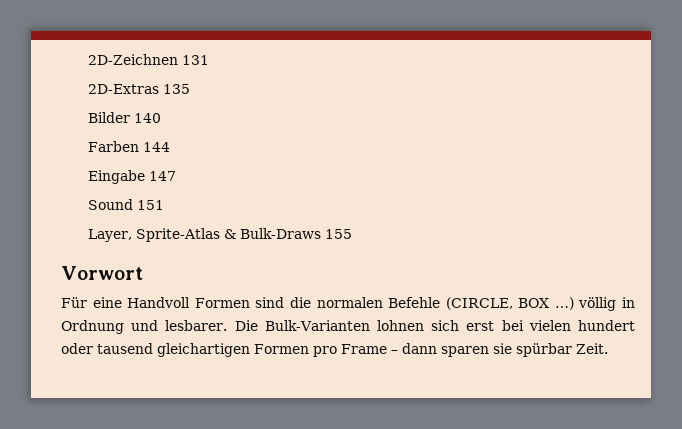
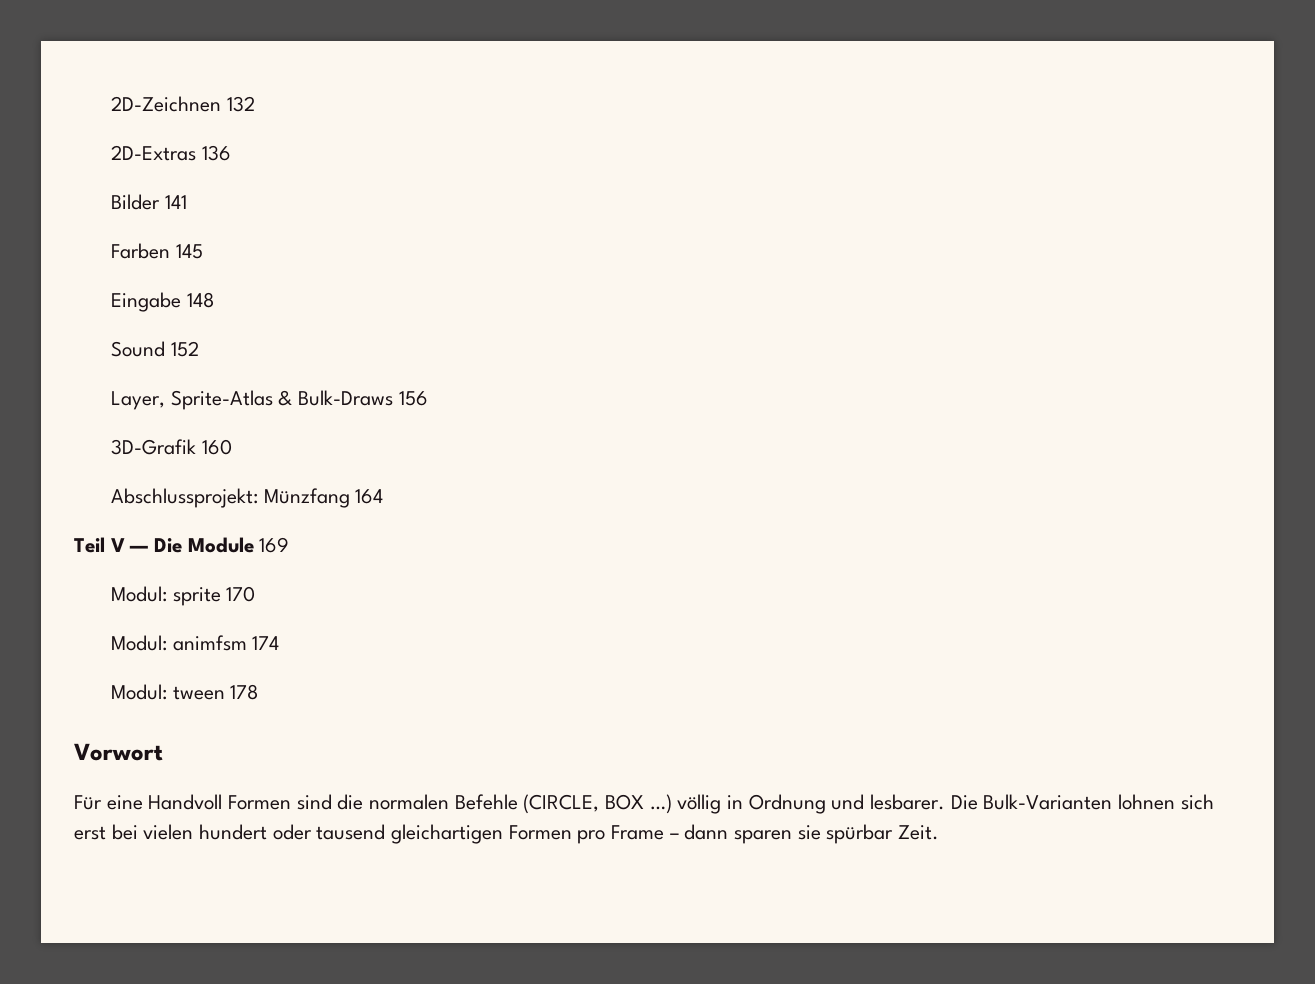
[181,55,209,65] 131 -> [226,96,255,112] 132
[162,84,190,94] 135 -> [201,145,231,161] 136
[133,113,161,123] 140 -> [164,195,187,209] 141
[142,142,170,152] 144 -> [175,244,203,259] 145
[148,171,176,181] 147 -> [186,292,214,308] 148
[136,200,164,210] 151 -> [170,341,199,357] 152
[324,229,352,239] 155 -> [398,391,428,406] [110,439,232,455] [110,488,384,508] [74,537,290,553] [110,586,256,606] [110,635,280,651] [110,684,259,700] 156 // 3D-Grafik 160 // Abschlussprojekt: Münzfang 164 // Teil V — Die Module 169 // Modul: sprite 170 // Modul: animfsm 174 // Modul: tween 178

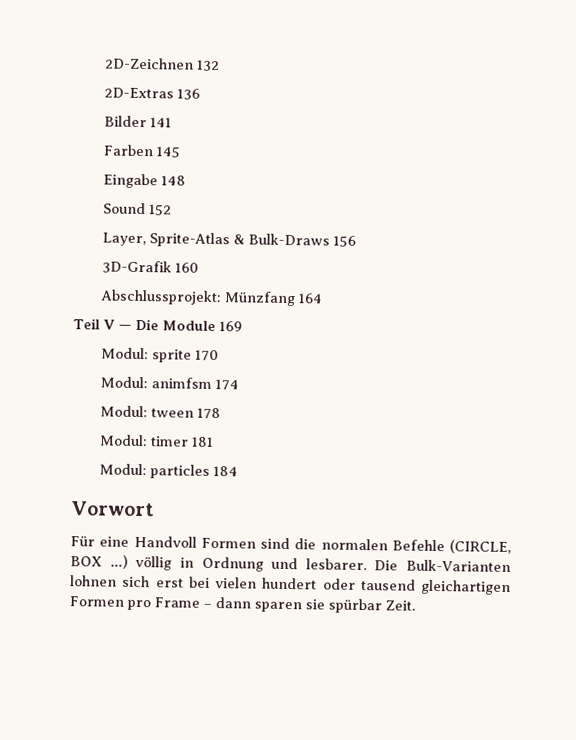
(259, 692) none -> [98,434,214,447] [98,463,238,479] // Modul: timer 181 // Modul: particles 184

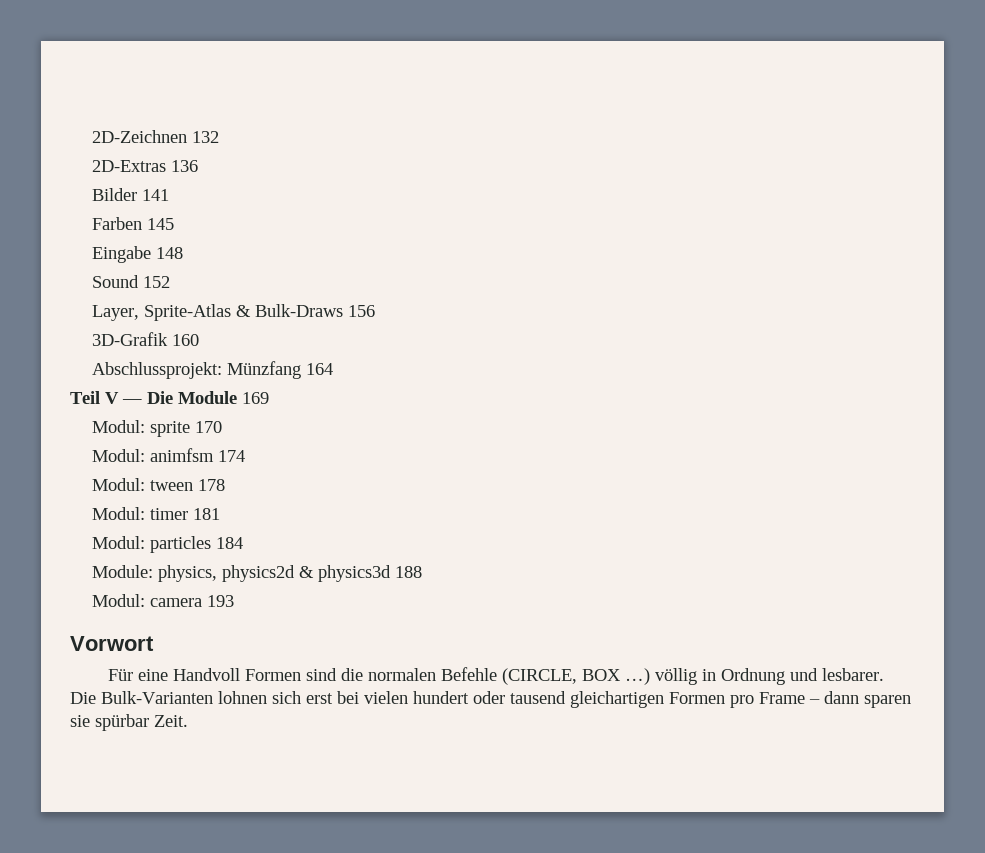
(238, 471) none -> [91,565,422,582] [91,594,234,607] // Module: physics, physics2d & physics3d 188 // Modul: camera 193

